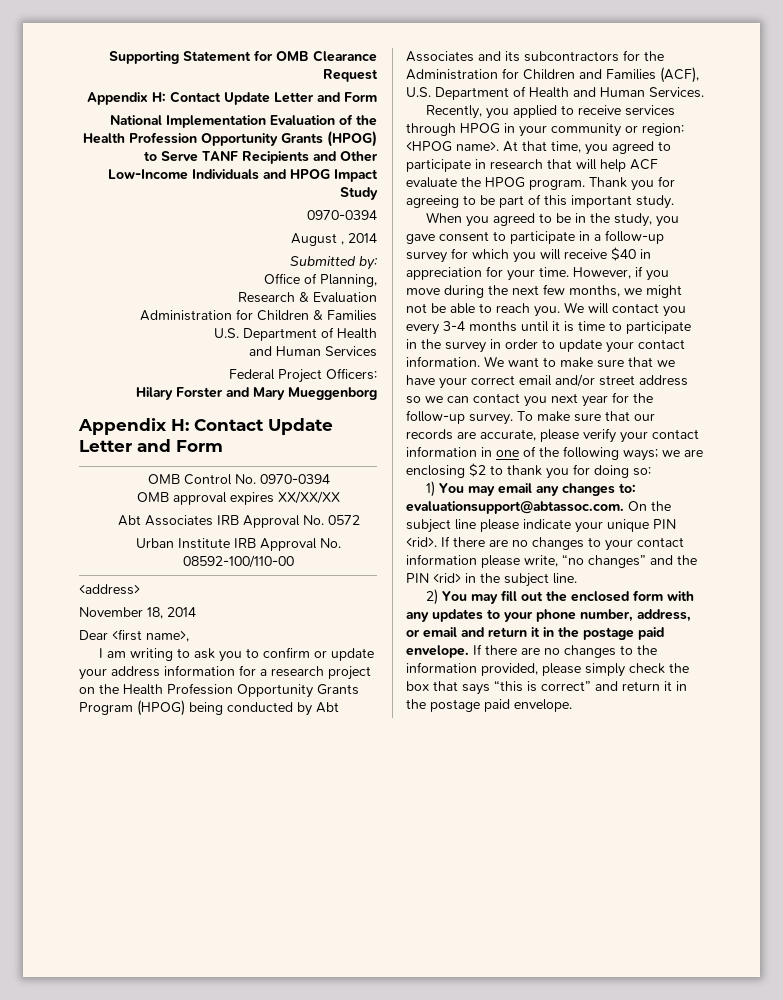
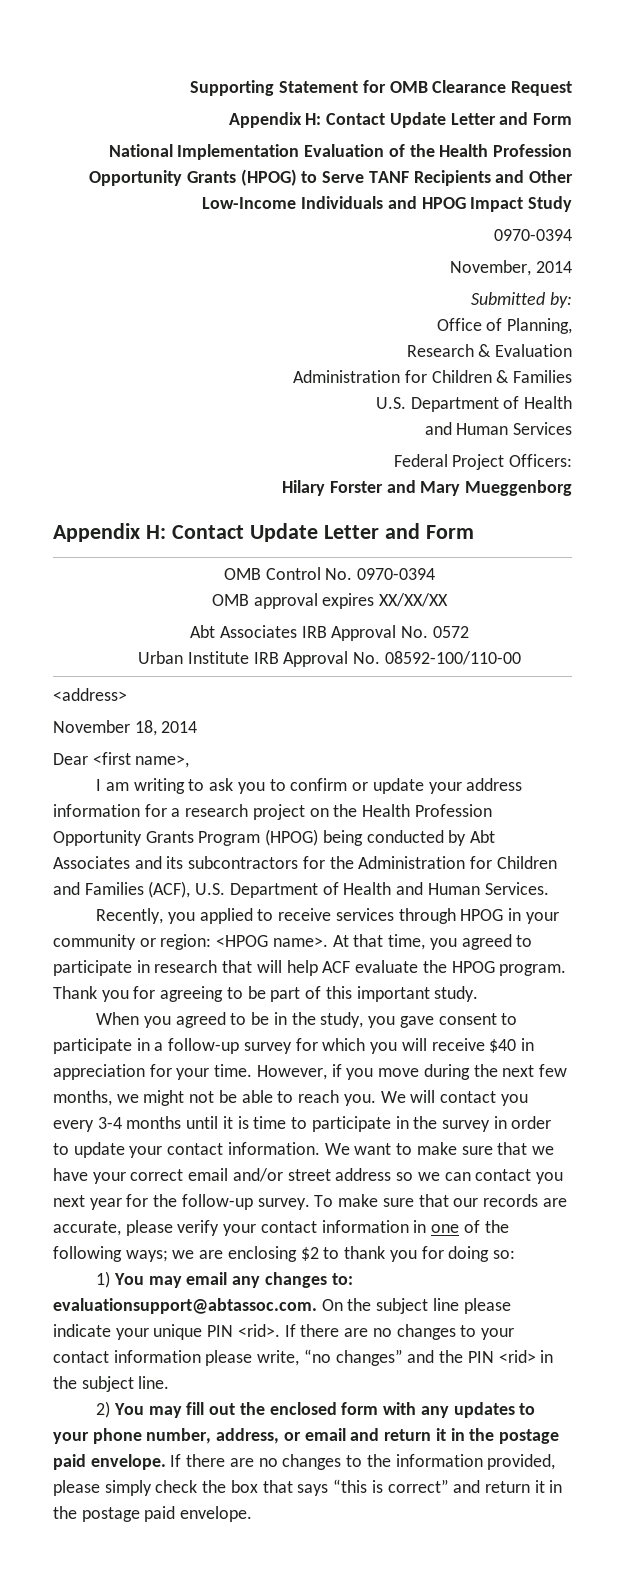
[291,233,344,246] August , -> [450,260,532,276] November,

